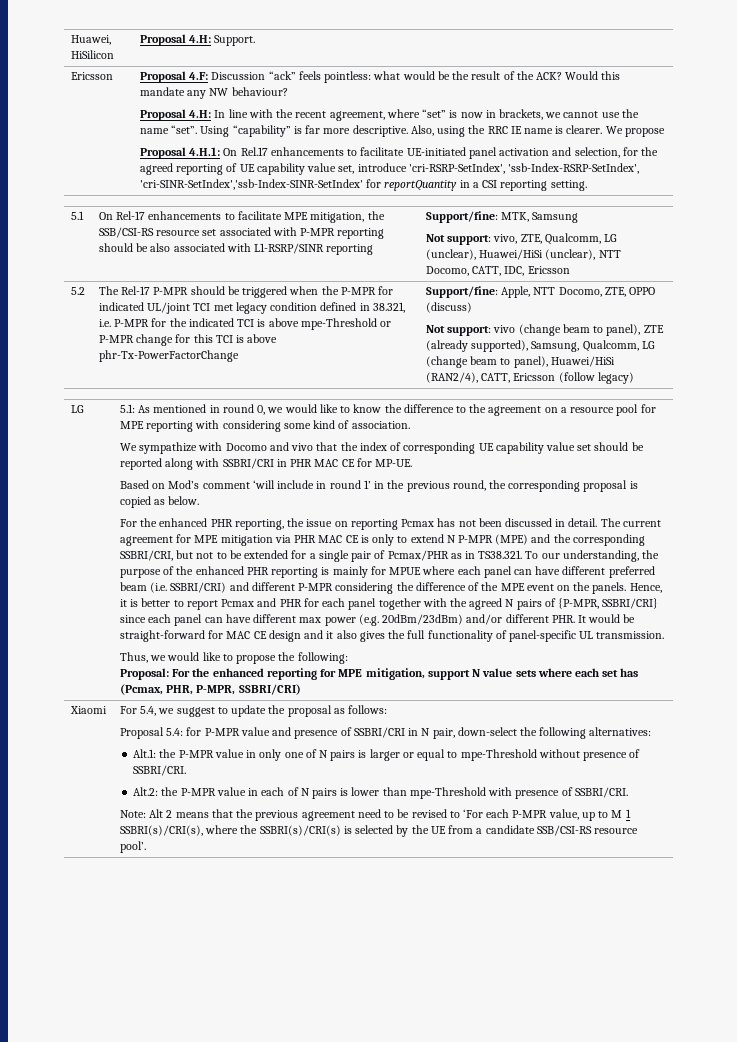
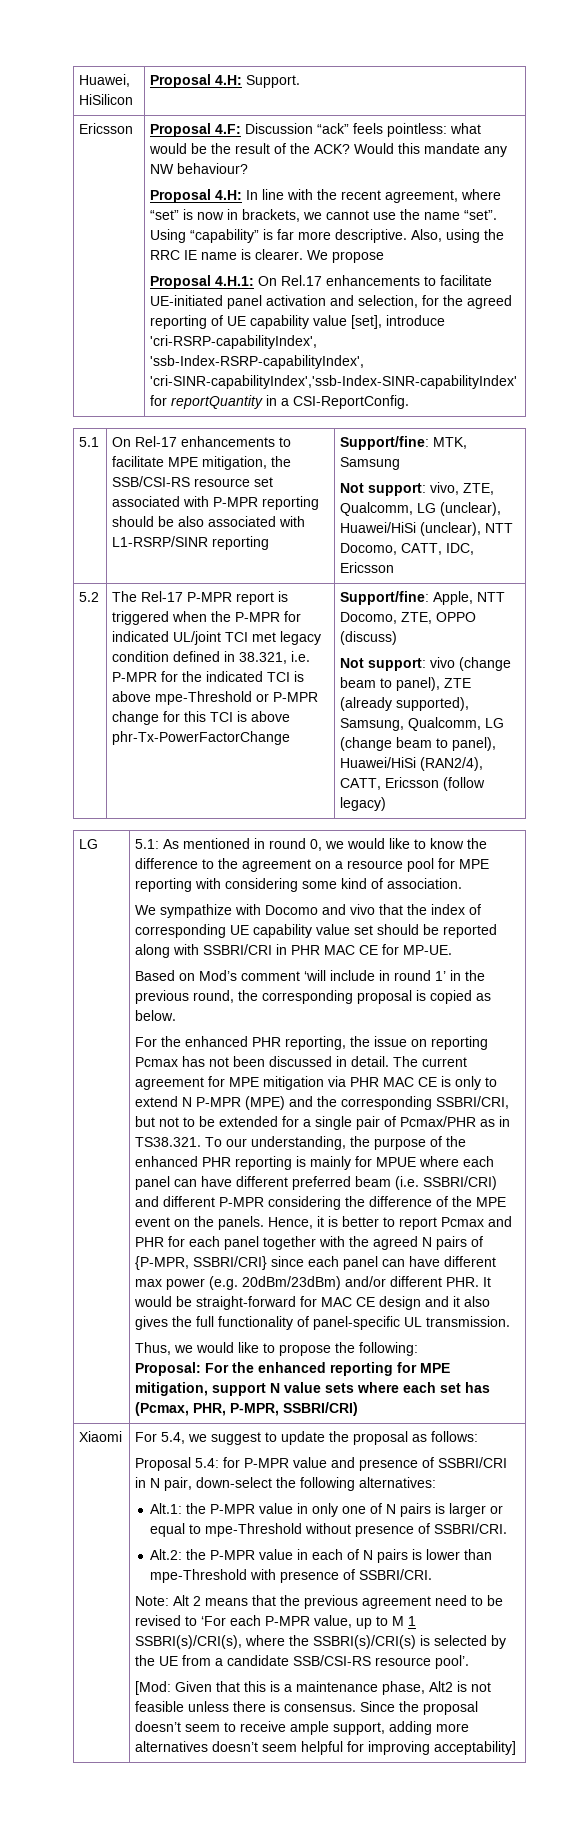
[338,163,640,174] [139,179,363,190] set, introduce 'cri-RSRP-SetIndex', 'ssb-Index-RSRP-SetIndex', 'cri-SINR-SetIndex','ssb-Index-SINR-SetIndex' -> [351,315,446,329] [150,335,318,349] [150,355,365,369] [150,375,518,389] [set], introduce 'cri-RSRP-capabilityIndex', 'ssb-Index-RSRP-capabilityIndex', 'cri-SINR-capabilityIndex','ssb-Index-SINR-capabilityIndex'
[482,180,587,191] CSI reporting setting. -> [293,395,410,409] CSI-ReportConfig.
[190,286,240,295] should be -> [236,591,289,605] report is
(146, 847) none -> [135,1681,492,1695] [135,1701,479,1715] [135,1721,470,1735] [135,1741,517,1755] // [Mod: Given that this is a maintenance phase, Alt2 is not feasible unless there is consensus. Since the proposal doesn’t seem to receive ample support, adding more alternatives doesn’t seem helpful for improving acceptability]

